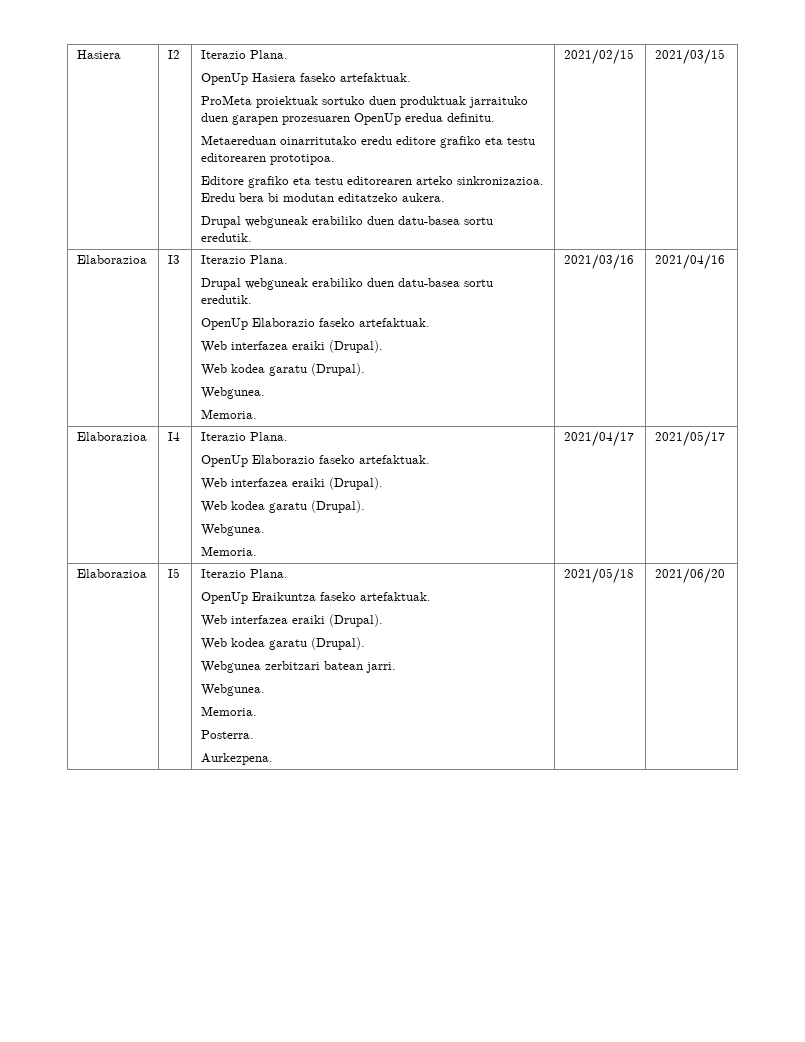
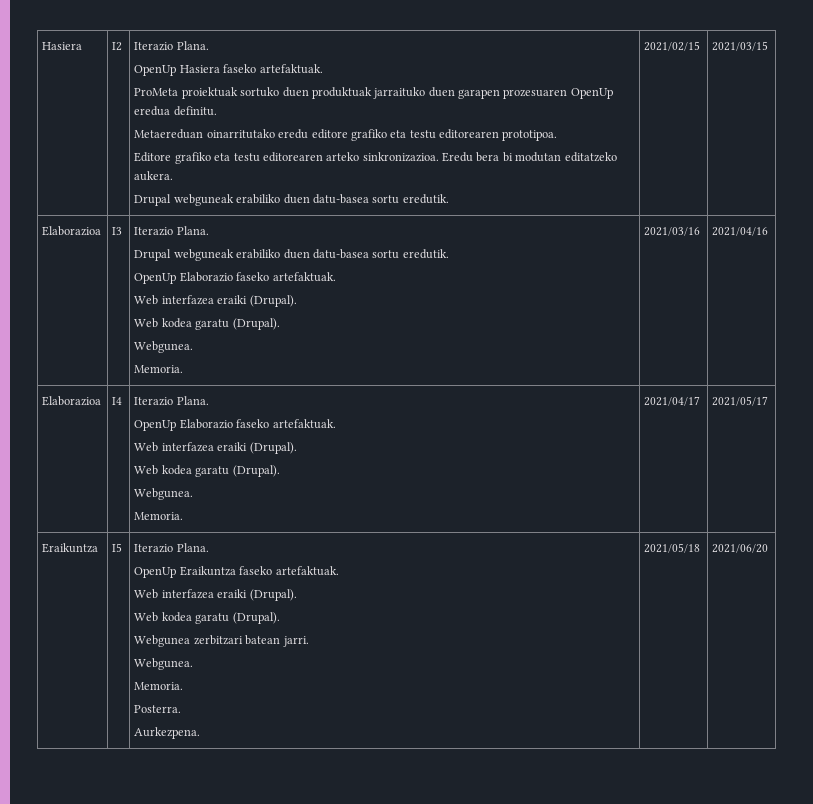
[77,569,148,578] Elaborazioa -> [42,543,99,553] Eraikuntza

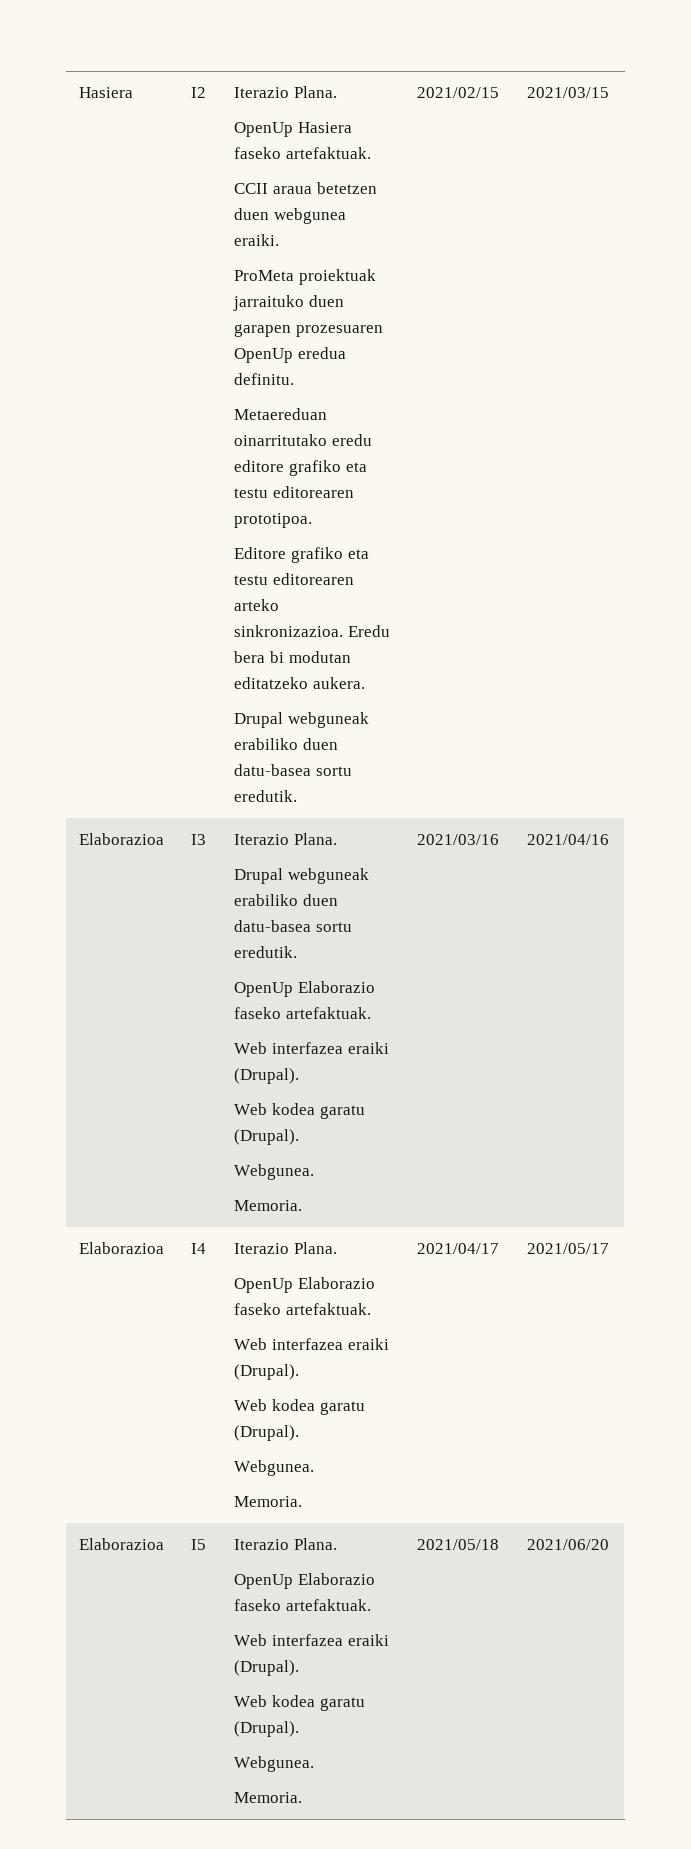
(323, 69) none -> [234,182,377,194] [234,208,347,224] [234,234,280,246] // CCII araua betetzen duen webgunea eraiki.
[240,87,372,99] sortuko duen produktuak -> (377, 277) none
[42,543,99,553] Eraikuntza -> [79,1538,165,1550] Elaborazioa
[179,566,236,576] Eraikuntza -> [298,1573,376,1585] Elaborazio
[134,635,309,647] [134,658,194,670] [134,682,184,690] [134,705,182,713] [134,727,201,739] // Webgunea zerbitzari batean jarri. // Webgunea. // Memoria. // Posterra. // Aurkezpena. -> [234,1756,315,1772] [234,1792,303,1803] // Webgunea. // Memoria.

